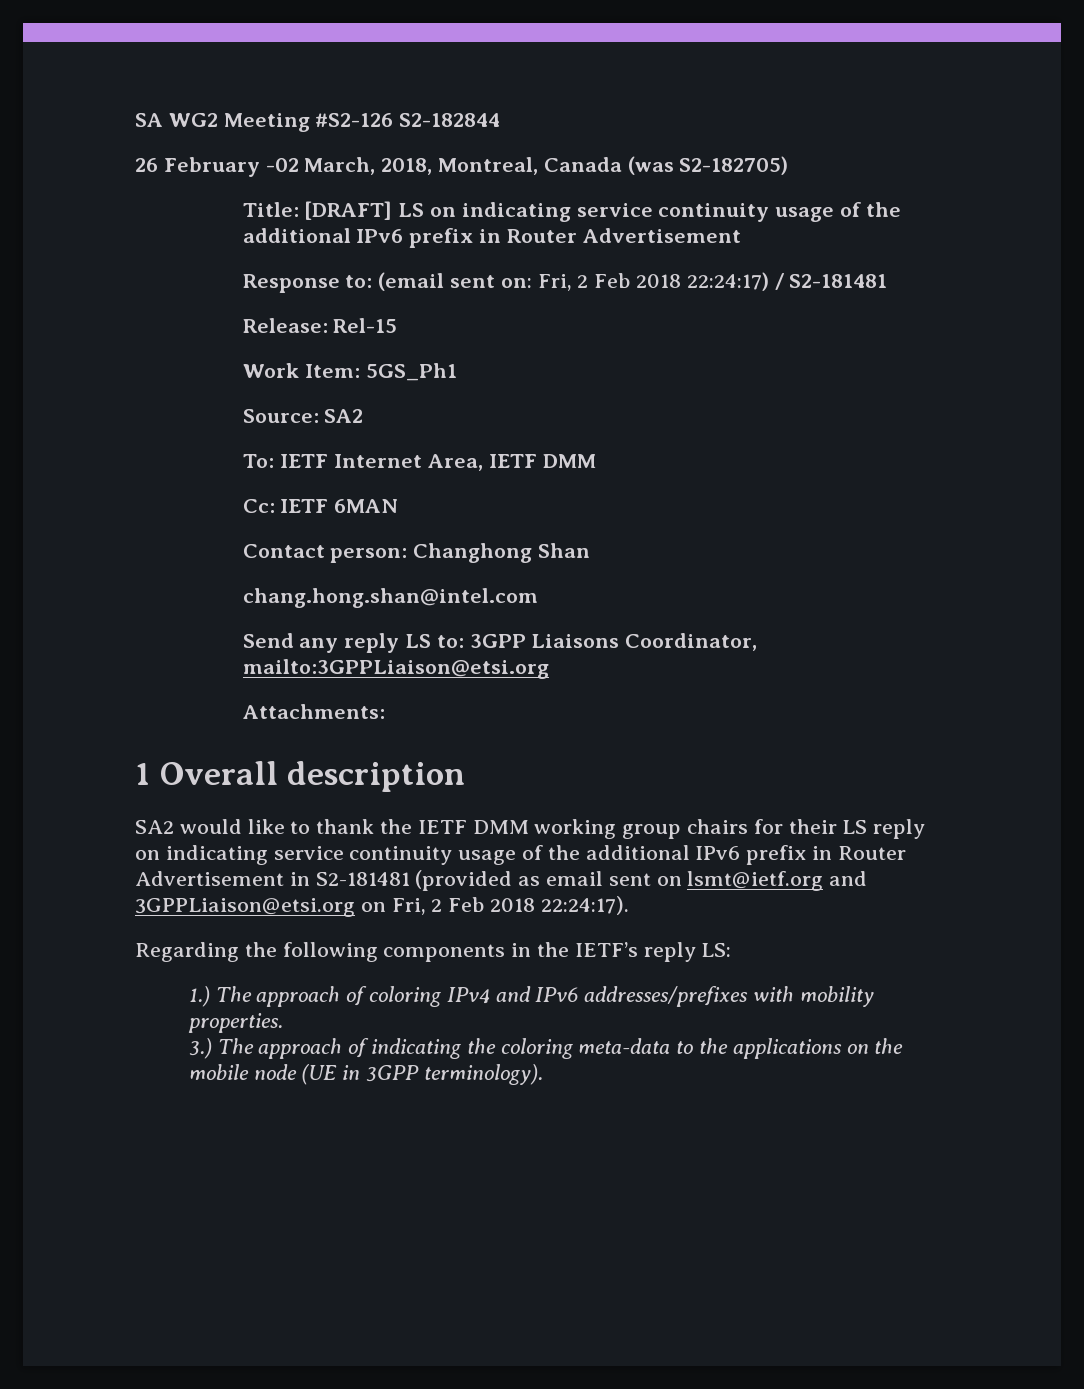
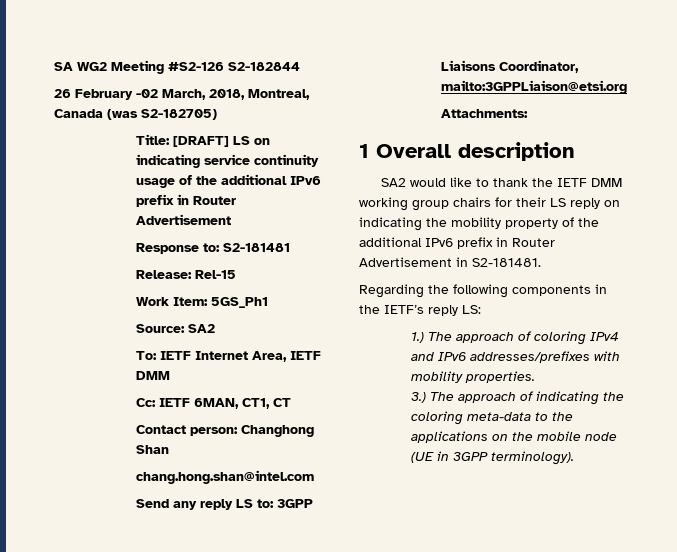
[378,272,784,291] (email sent on: Fri, 2 Feb 2018 22:24:17) / -> (220, 247) none
[334,499,399,513] 6MAN -> [193,398,291,409] 6MAN, CT1, CT
[273,846,517,865] service continuity usage -> [426,217,558,229] the mobility property
[315,870,868,891] [135,896,629,917] S2-181481 (provided as email sent on lsmt@ietf.org and 3GPPLiaison@etsi.org on Fri, 2 Feb 2018 22:24:17). -> [472,258,541,267] S2-181481.

